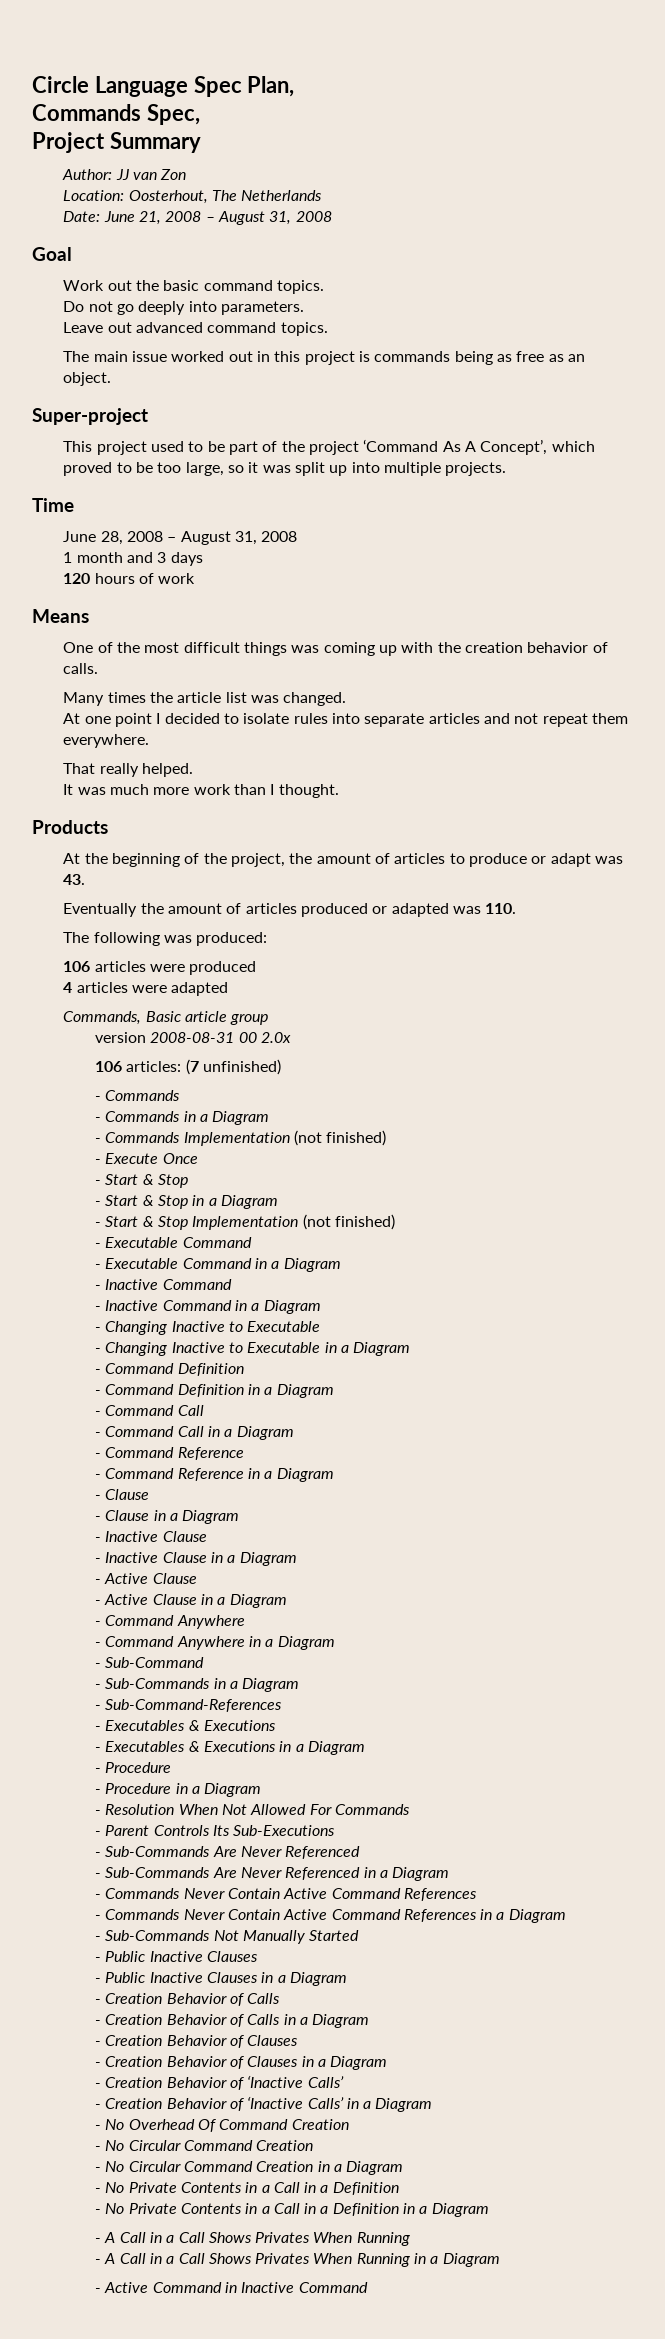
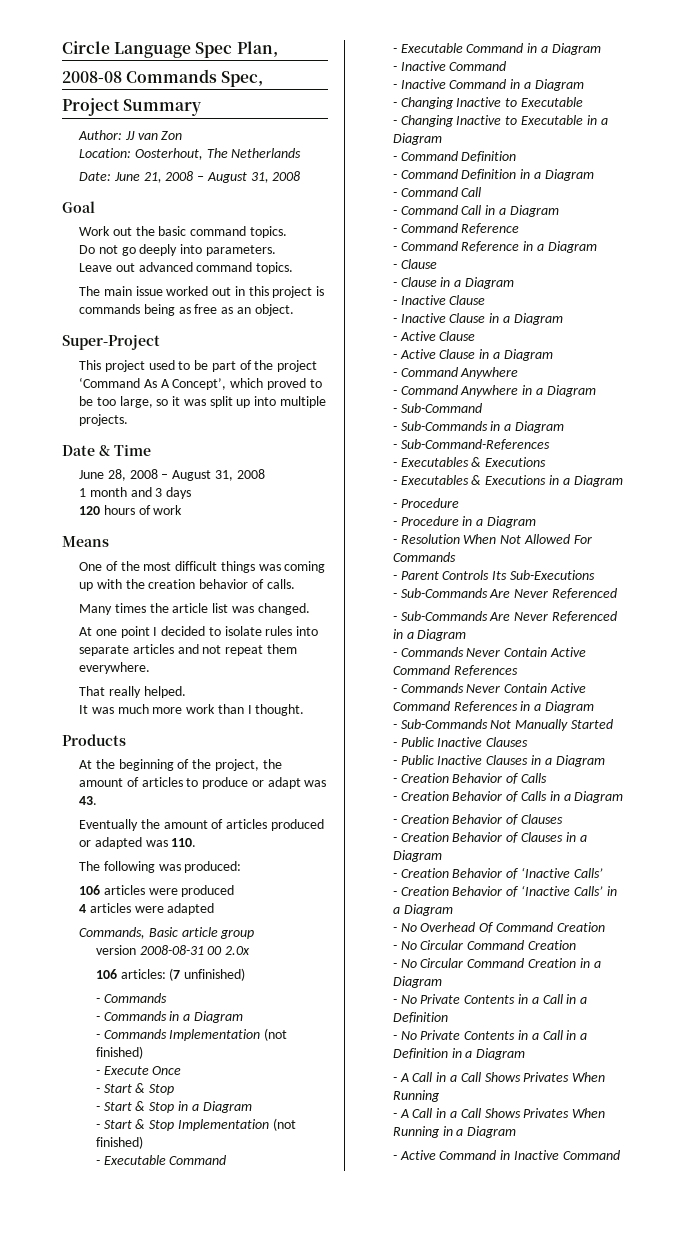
(295, 86) none -> [62,71,122,83] 2008-08
[32,408,148,425] Super-project -> [62,334,160,350] Super-Project
(507, 469) none -> [62,445,110,456] Date &

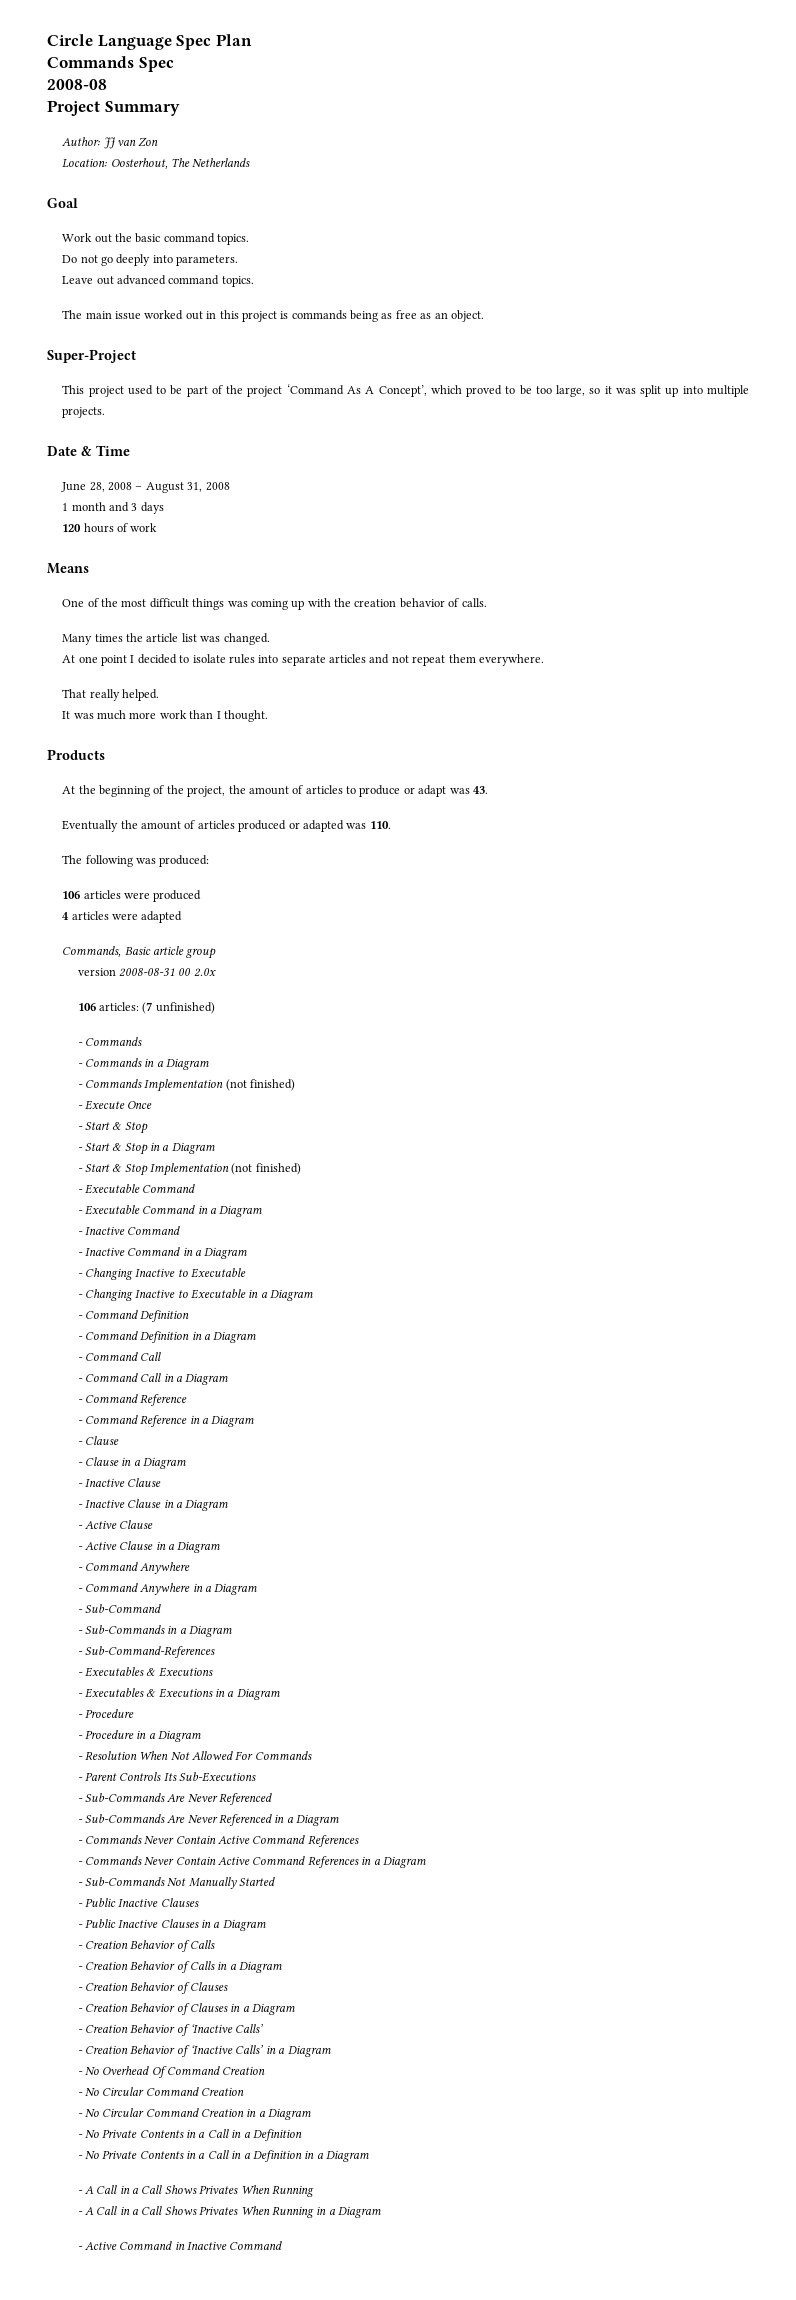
[236,41,278,57] Plan, -> [215,34,252,46] [47,56,174,72] Plan // Commands Spec
[126,69,264,87] Commands Spec, -> (107, 84) none
[78,171,301,183] // Date: June 21, 2008 – August 31, 2008 -> (251, 162) none

